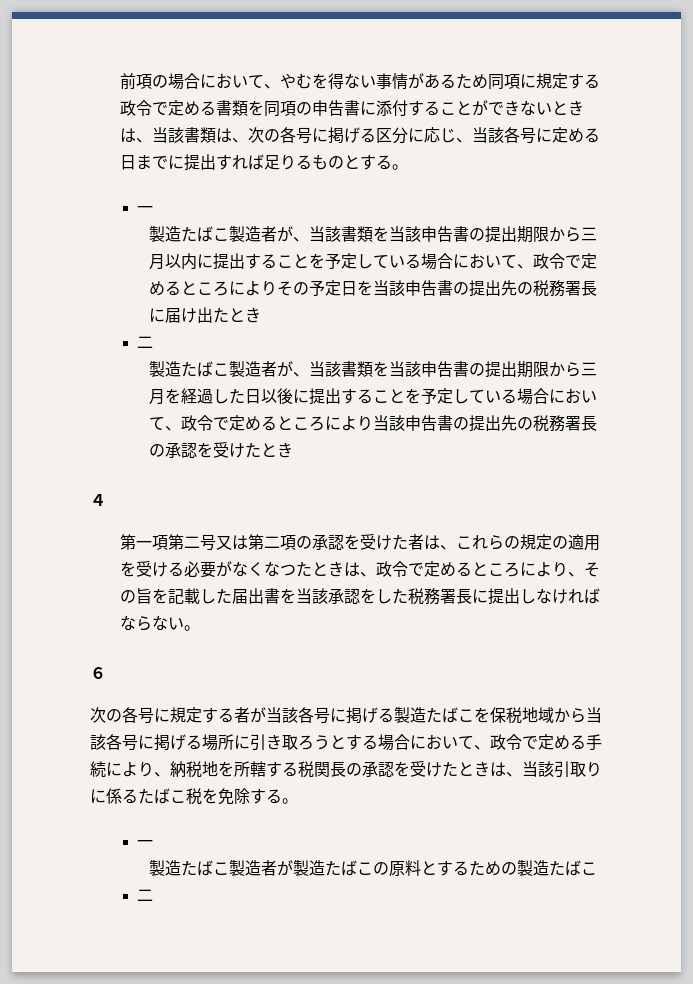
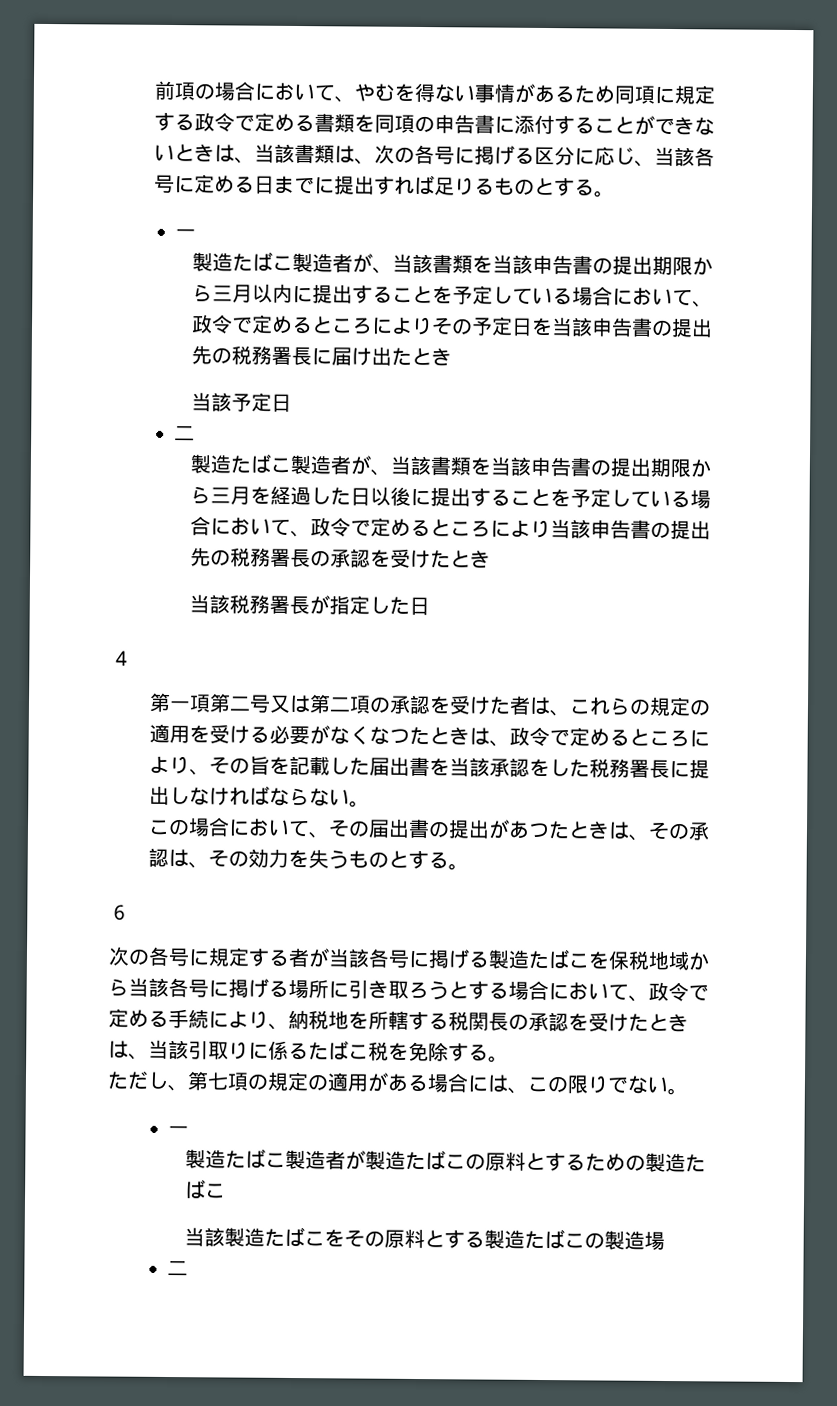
(262, 315) none -> [190,392,292,412] // 当該予定日
(294, 450) none -> [188,594,430,616] // 当該税務署長が指定した日
(200, 628) none -> [147,817,710,841] [147,847,469,871] // この場合において、その届出書の提出があつたときは、その承認は、その効力を失うものとする。
(298, 801) none -> [107,1070,688,1096] // ただし、第七項の規定の適用がある場合には、この限りでない。
(598, 868) none -> [183,1226,665,1250] // 当該製造たばこをその原料とする製造たばこの製造場

